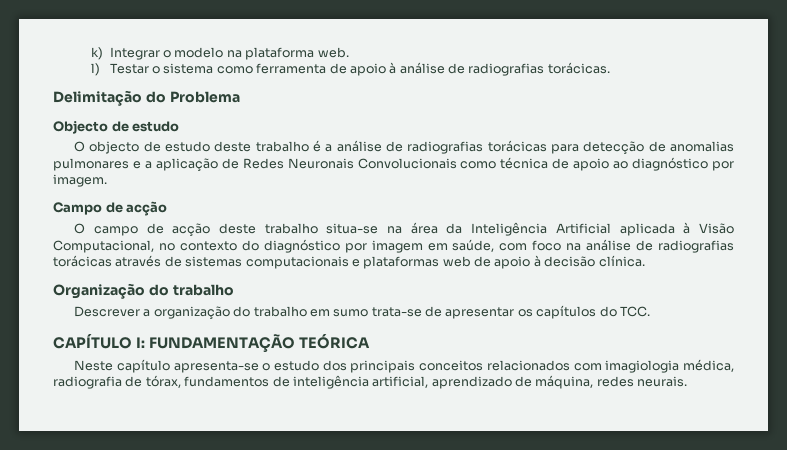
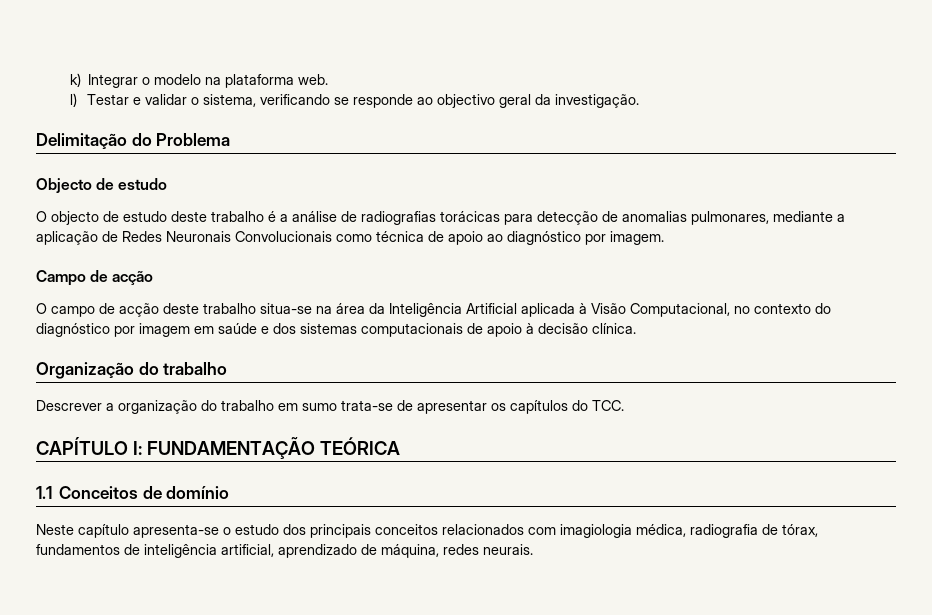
[151,62,610,76] o sistema como ferramenta de apoio à análise de radiografias torácicas. -> [132,94,639,108] e validar o sistema, verificando se responde ao objectivo geral da investigação.
[53,158,141,171] pulmonares e -> [691,211,833,225] pulmonares, mediante
[452,239,735,253] [53,255,471,269] saúde, com foco na análise de radiografias torácicas através de sistemas computacionais e plataformas web -> [218,323,463,337] saúde e dos sistemas computacionais
(370, 341) none -> [36,486,230,499] // 1.1 Conceitos de domínio

